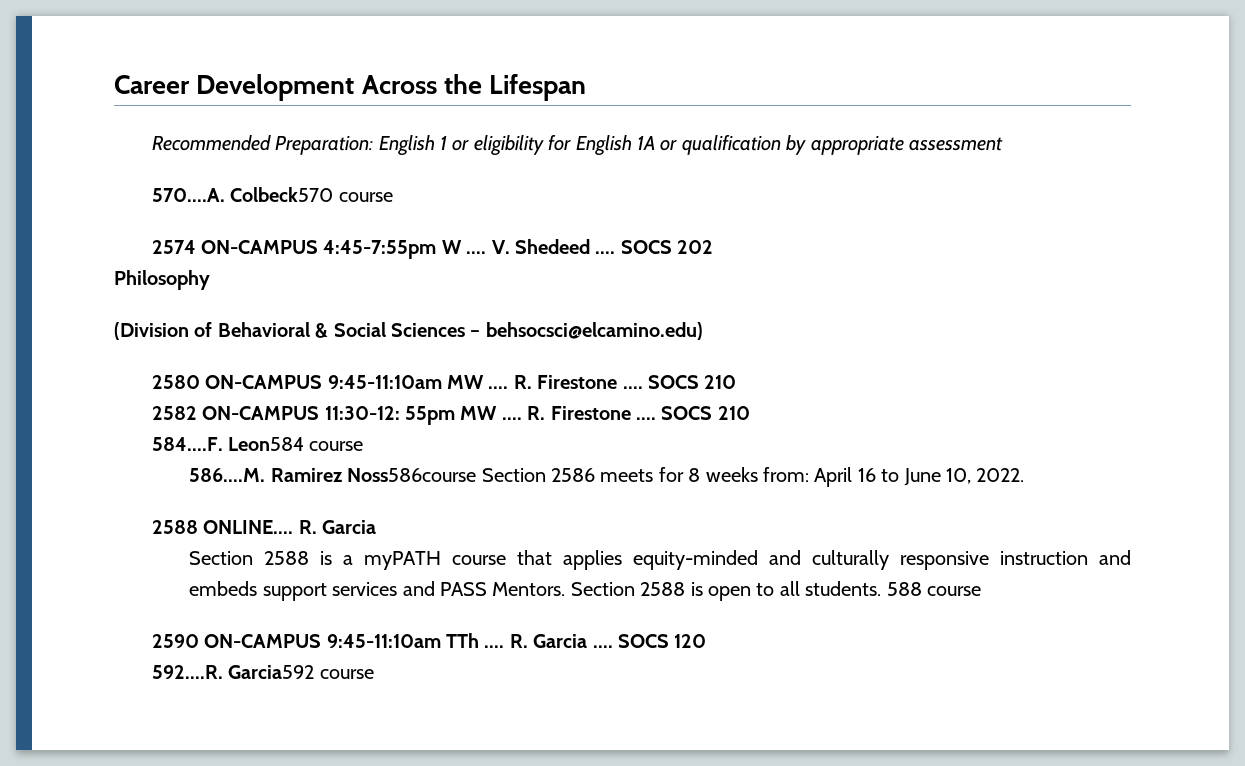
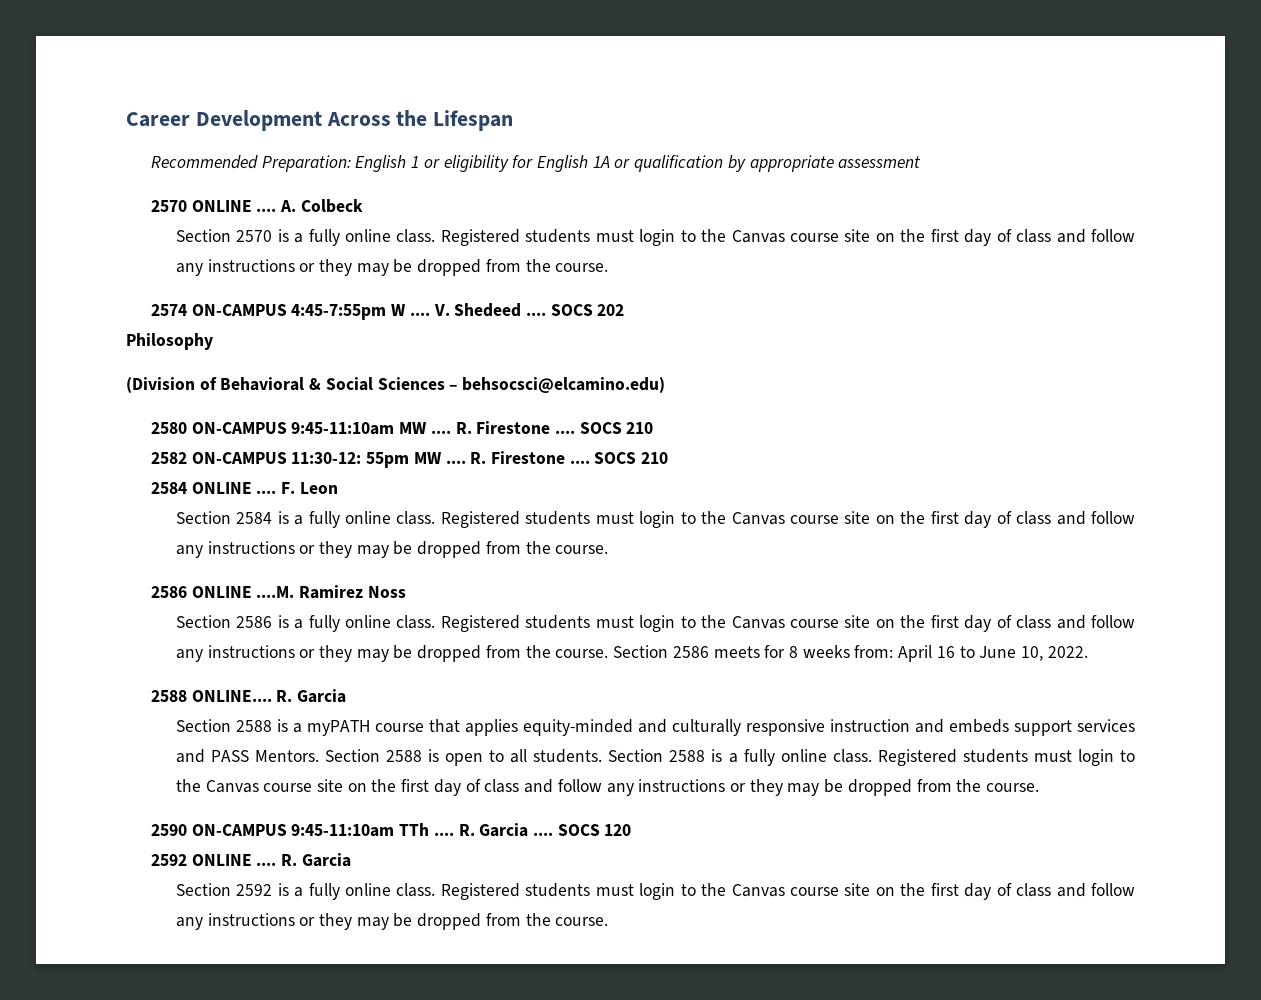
[151,187,393,202] 570....A. Colbeck570 course -> [150,199,363,213] [175,229,1136,246] [175,259,609,276] 2570 ONLINE .... A. Colbeck // Section 2570 is a fully online class. Registered students must login to the Canvas course site on the first day of class and follow any instructions or they may be dropped from the course.
[151,437,364,451] [189,468,477,482] 584....F. Leon584 course // 586....M. Ramirez Noss586course -> [150,482,338,494] [175,511,1136,528] [175,541,609,558] [150,585,406,599] [175,615,1136,632] [175,645,609,662] 2584 ONLINE .... F. Leon // Section 2584 is a fully online class. Registered students must login to the Canvas course site on the first day of class and follow any instructions or they may be dropped from the course. // 2586 ONLINE ....M. Ramirez Noss // Section 2586 is a fully online class. Registered students must login to the Canvas course site on the first day of class and follow any instructions or they may be dropped from the course.
[886,582,981,596] 588 course -> [608,749,1135,766] [175,779,1040,796] Section 2588 is a fully online class. Registered students must login to the Canvas course site on the first day of class and follow any instructions or they may be dropped from the course.
[151,665,374,679] 592....R. Garcia592 course -> [150,853,351,867] [175,883,1136,900] [175,913,609,930] 2592 ONLINE .... R. Garcia // Section 2592 is a fully online class. Registered students must login to the Canvas course site on the first day of class and follow any instructions or they may be dropped from the course.

